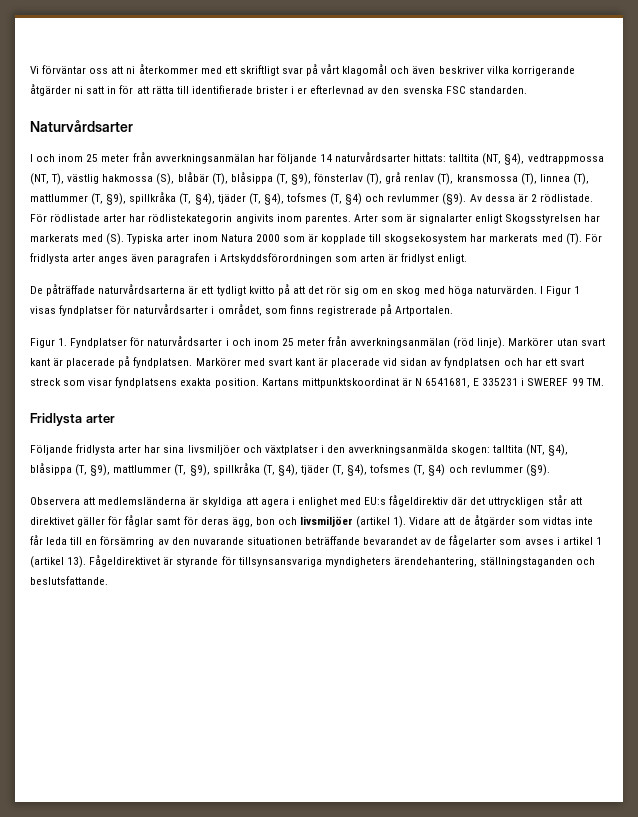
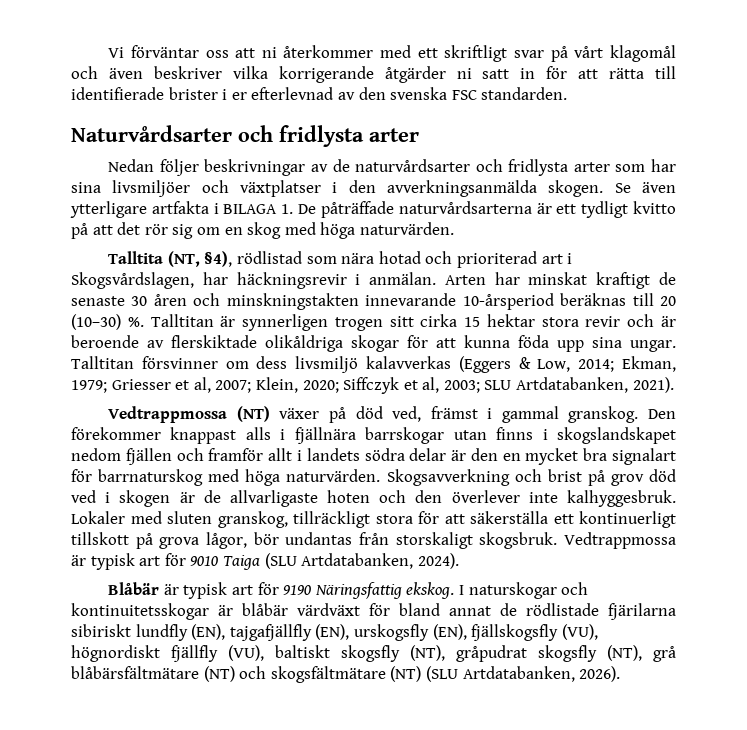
[30,152,604,165] [30,172,589,185] [30,192,593,205] [30,214,601,224] [30,233,602,245] [30,253,468,264] // I och inom 25 meter från avverkningsanmälan har följande 14 naturvårdsarter hittats: talltita (NT, §4), vedtrappmossa (NT, T), västlig hakmossa (S), blåbär (T), blåsippa (T, §9), fönsterlav (T), grå renlav (T), kransmossa (T), linnea (T), mattlummer (T, §9), spillkråka (T, §4), tjäder (T, §4), tofsmes (T, §4) och revlummer (§9). Av dessa är 2 rödlistade. För rödlistade arter har rödlistekategorin angivits inom parentes. Arter som är signalarter enligt Skogsstyrelsen har markerats med (S). Typiska arter inom Natura 2000 som är kopplade till skogsekosystem har markerats med (T). För fridlysta arter anges även paragrafen i Artskyddsförordningen som arten är fridlyst enligt. // -> [238,125,419,147] [108,159,677,176] [71,180,676,197] [70,201,294,218] och fridlysta arter // Nedan följer beskrivningar av de naturvårdsarter och fridlysta arter som har sina livsmiljöer och växtplatser i den avverkningsanmälda skogen. Se även ytterligare artfakta i BILAGA 1.
[539,286,581,296] [30,304,454,316] [30,336,605,349] [30,356,584,368] [30,377,604,388] [30,413,115,426] [30,444,569,456] [30,463,550,476] [30,495,582,507] [30,515,593,528] [30,535,602,547] [30,555,596,568] [30,576,108,585] I Figur 1 visas fyndplatser för naturvårdsarter i området, som finns registrerade på Artportalen. // Figur 1. Fyndplatser för naturvårdsarter i och inom 25 meter från avverkningsanmälan (röd linje). Markörer utan svart kant är placerade på fyndplatsen. Markörer med svart kant är placerade vid sidan av fyndplatsen och har ett svart streck som visar fyndplatsens exakta position. Kartans mittpunktskoordinat är N 6541681, E 335231 i SWEREF 99 TM. // Fridlysta arter // Följande fridlysta arter har sina livsmiljöer och växtplatser i den avverkningsanmälda skogen: talltita (NT, §4), blåsippa (T, §9), mattlummer (T, §9), spillkråka (T, §4), tjäder (T, §4), tofsmes (T, §4) och revlummer (§9). // Observera att medlemsländerna är skyldiga att agera i enlighet med EU:s fågeldirektiv där det uttryckligen står att direktivet gäller för fåglar samt för deras ägg, bon och livsmiljöer (artikel 1). Vidare att de åtgärder som vidtas inte får leda till en försämring av den nuvarande situationen beträffande bevarandet av de fågelarter som avses i artikel 1 (artikel 13). Fågeldirektivet är styrande för tillsynsansvariga myndigheters ärendehantering, ställningstaganden och beslutsfattande. -> [108,251,573,268] [71,272,676,289] [71,293,676,310] [71,314,676,331] [71,335,676,352] [71,356,676,373] [71,377,674,394] [108,406,677,423] [71,427,676,444] [71,448,676,465] [71,469,677,486] [71,490,676,507] [71,511,676,528] [71,532,676,549] [71,553,459,570] [108,582,589,599] [71,603,676,620] [71,624,598,641] [71,645,676,662] [71,666,621,683] // Talltita (NT, §4), rödlistad som nära hotad och prioriterad art i Skogsvårdslagen, har häckningsrevir i anmälan. Arten har minskat kraftigt de senaste 30 åren och minskningstakten innevarande 10-årsperiod beräknas till 20 (10–30) %. Talltitan är synnerligen trogen sitt cirka 15 hektar stora revir och är beroende av flerskiktade olikåldriga skogar för att kunna föda upp sina ungar. Talltitan försvinner om dess livsmiljö kalavverkas (Eggers & Low, 2014; Ekman, 1979; Griesser et al, 2007; Klein, 2020; Siffczyk et al, 2003; SLU Artdatabanken, 2021). // Vedtrappmossa (NT) växer på död ved, främst i gammal granskog. Den förekommer knappast alls i fjällnära barrskogar utan finns i skogslandskapet nedom fjällen och framför allt i landets södra delar är den en mycket bra signalart för barrnaturskog med höga naturvärden. Skogsavverkning och brist på grov död ved i skogen är de allvarligaste hoten och den överlever inte kalhyggesbruk. Lokaler med sluten granskog, tillräckligt stora för att säkerställa ett kontinuerligt tillskott på grova lågor, bör undantas från storskaligt skogsbruk. Vedtrappmossa är typisk art för 9010 Taiga (SLU Artdatabanken, 2024). // Blåbär är typisk art för 9190 Näringsfattig ekskog. I naturskogar och kontinuitetsskogar är blåbär värdväxt för bland annat de rödlistade fjärilarna sibiriskt lundfly (EN), tajgafjällfly (EN), urskogsfly (EN), fjällskogsfly (VU), högnordiskt fjällfly (VU), baltiskt skogsfly (NT), gråpudrat skogsfly (NT), grå blåbärsfältmätare (NT) och skogsfältmätare (NT) (SLU Artdatabanken, 2026).

